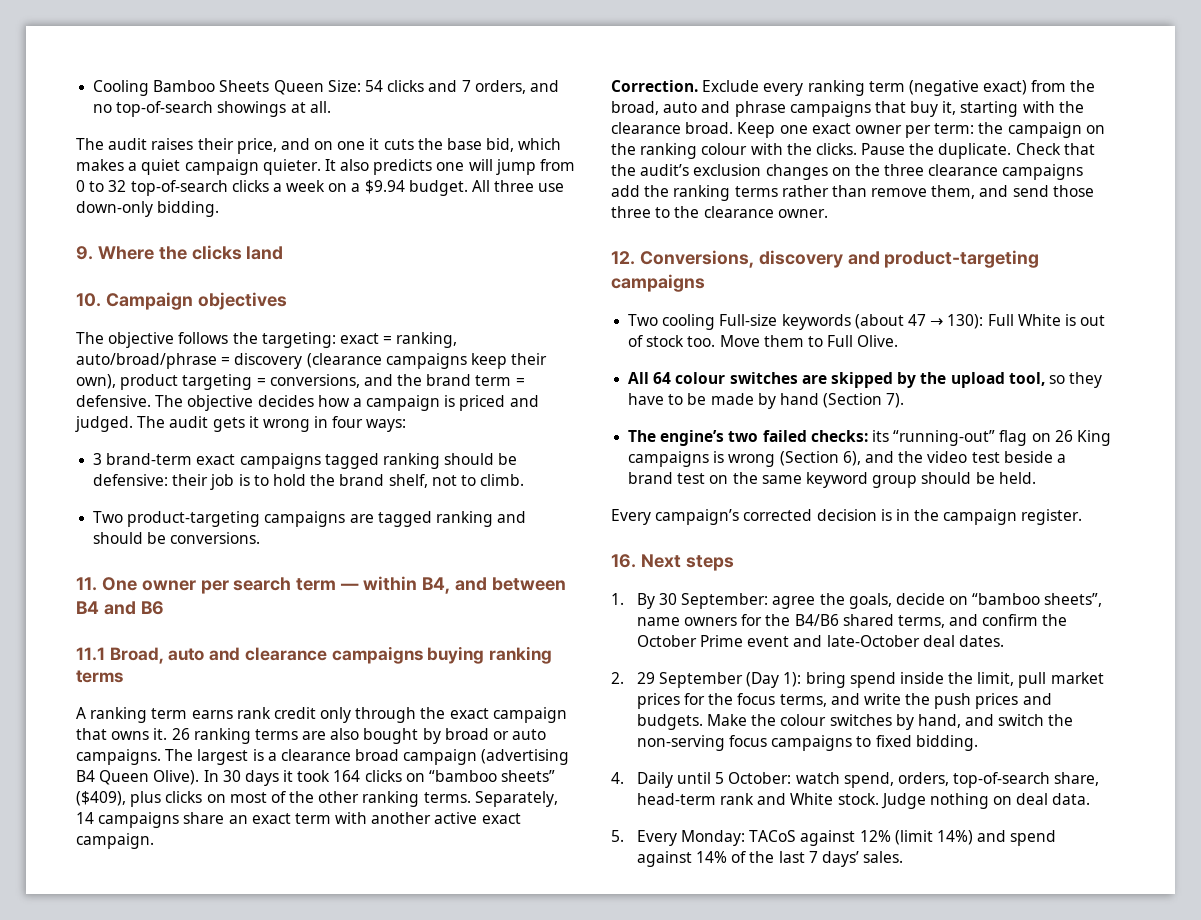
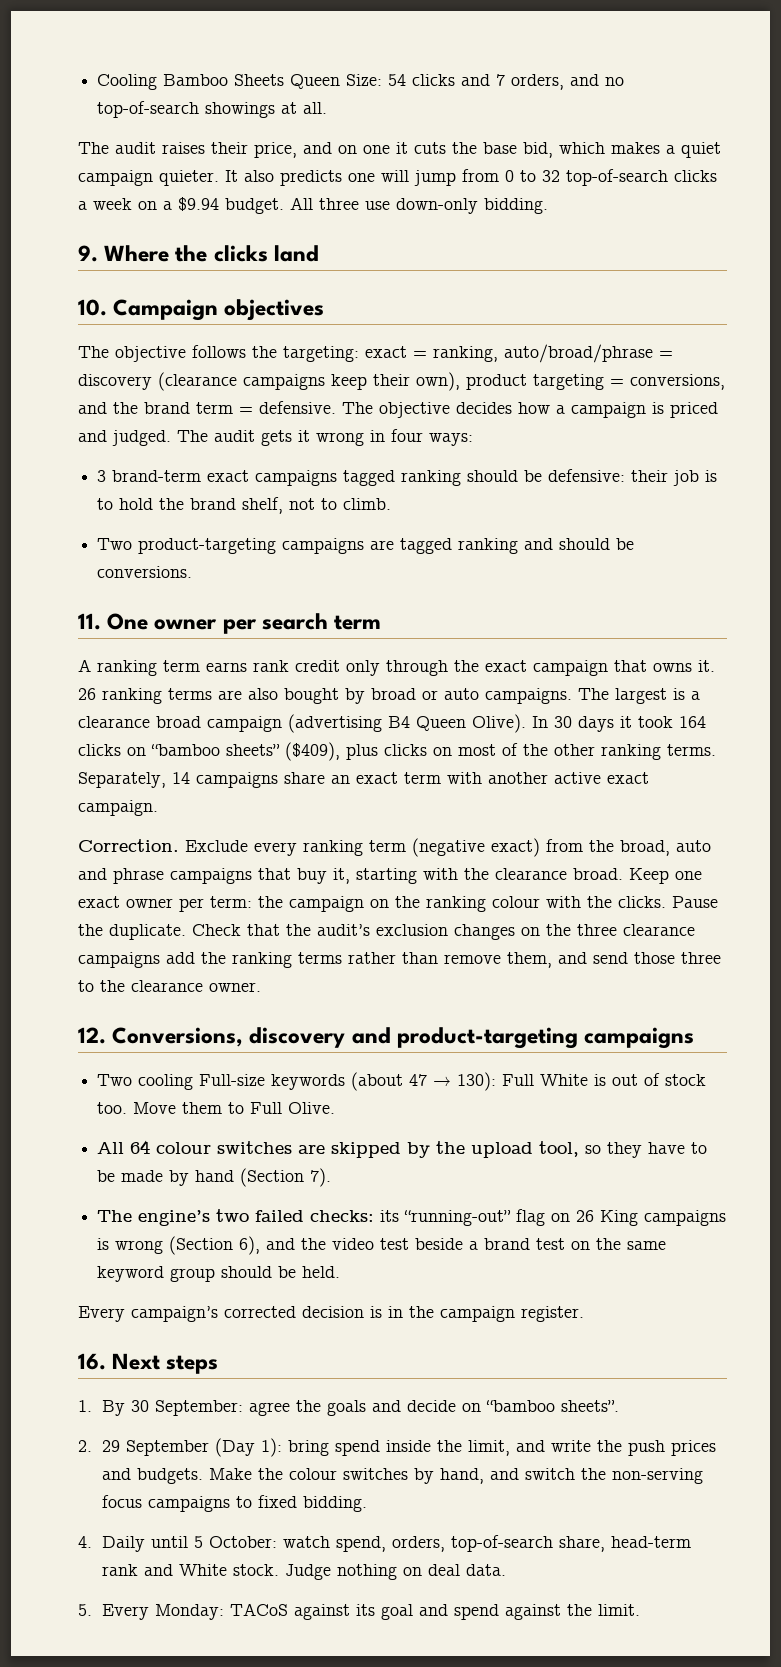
[340,576,566,594] [76,601,164,615] [76,646,553,664] [76,670,123,683] — within B4, and between B4 and B6 // 11.1 Broad, auto and clearance campaigns buying ranking terms -> (382, 622) none
[848,593,892,609] goals, -> [326,1400,401,1416] goals and
[1044,593,1103,607] [636,614,1068,628] [636,635,1004,647] sheets”, name owners for the B4/B6 shared terms, and confirm the October Prime event and late-October deal dates. -> [560,1400,619,1412] sheets”.
[1018,672,1104,688] [636,693,827,709] pull market prices for the focus terms, -> (510, 1448) none
[859,830,1057,846] [636,851,904,867] 12% (limit 14%) and spend against 14% of the last 7 days’ sales. -> [355,1604,640,1620] its goal and spend against the limit.

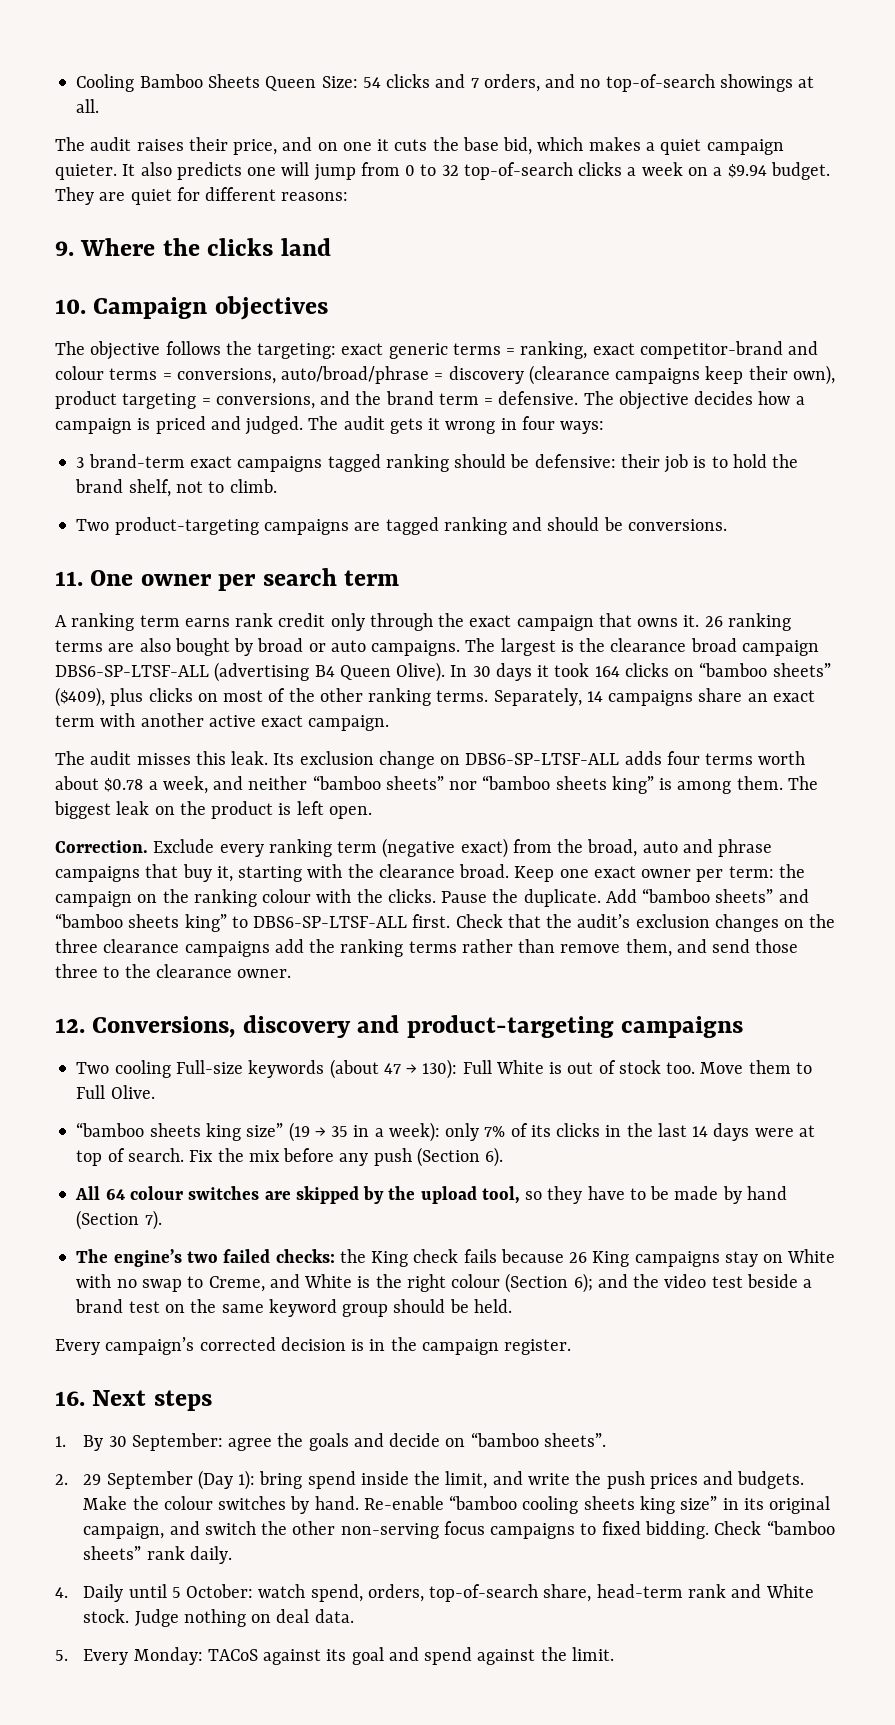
[290,197,548,214] All three use down-only bidding. -> [55,187,349,205] They are quiet for different reasons:
[413,346,498,362] = ranking, -> [388,341,819,359] [55,366,276,384] generic terms = ranking, exact competitor-brand and colour terms = conversions,
[691,691,700,700] a -> [579,638,606,652] the
(282, 724) none -> [55,665,209,677] DBS6-SP-LTSF-ALL
(158, 808) none -> [55,751,806,769] [55,775,818,794] [54,801,372,819] // The audit misses this leak. Its exclusion change on DBS6-SP-LTSF-ALL adds four terms worth about $0.78 a week, and neither “bamboo sheets” nor “bamboo sheets king” is among them. The biggest leak on the product is left open.
(186, 932) none -> [605,888,809,903] [55,913,451,932] Add “bamboo sheets” and “bamboo sheets king” to DBS6-SP-LTSF-ALL first.
(336, 1108) none -> [76,1122,816,1142] [76,1147,504,1167] // “bamboo sheets king size” (19 → 35 in a week): only 7% of its clicks in the last 14 days were at top of search. Fix the mix before any push (Section 6).
[380,1209,727,1226] [97,1236,261,1255] its “running-out” flag on 26 King campaigns is wrong (Section 6), -> [339,1249,836,1267] [76,1273,593,1293] the King check fails because 26 King campaigns stay on White with no swap to Creme, and White is the right colour (Section 6);
[439,1468,484,1484] hand, -> [314,1495,831,1514] [83,1523,165,1539] hand. Re-enable “bamboo cooling sheets king size” in its original campaign,
(606, 1474) none -> [292,1521,336,1535] other
(367, 1504) none -> [714,1520,835,1535] [83,1546,232,1564] Check “bamboo sheets” rank daily.

